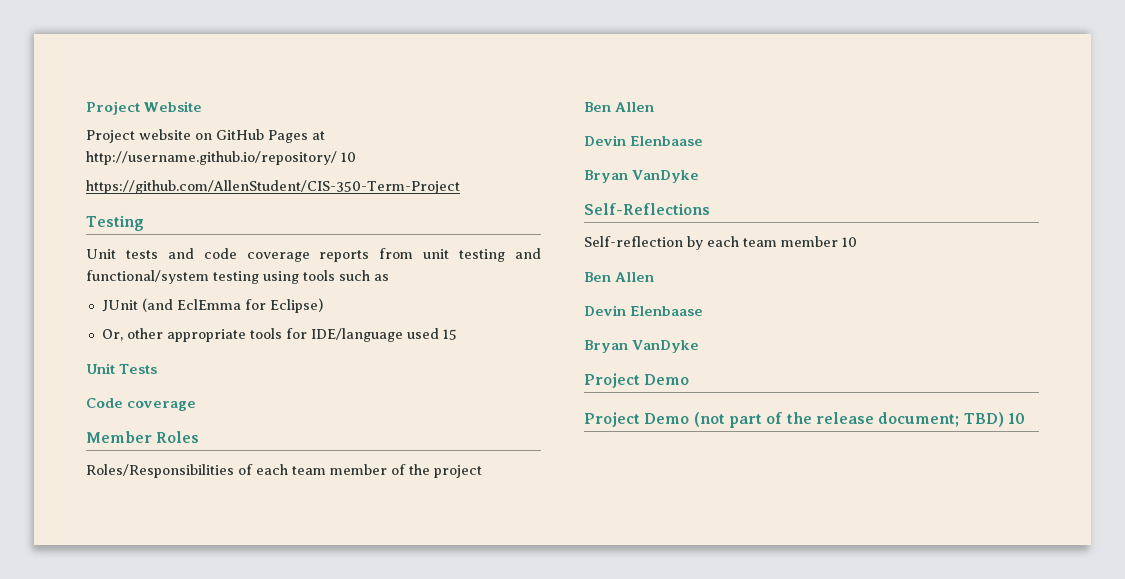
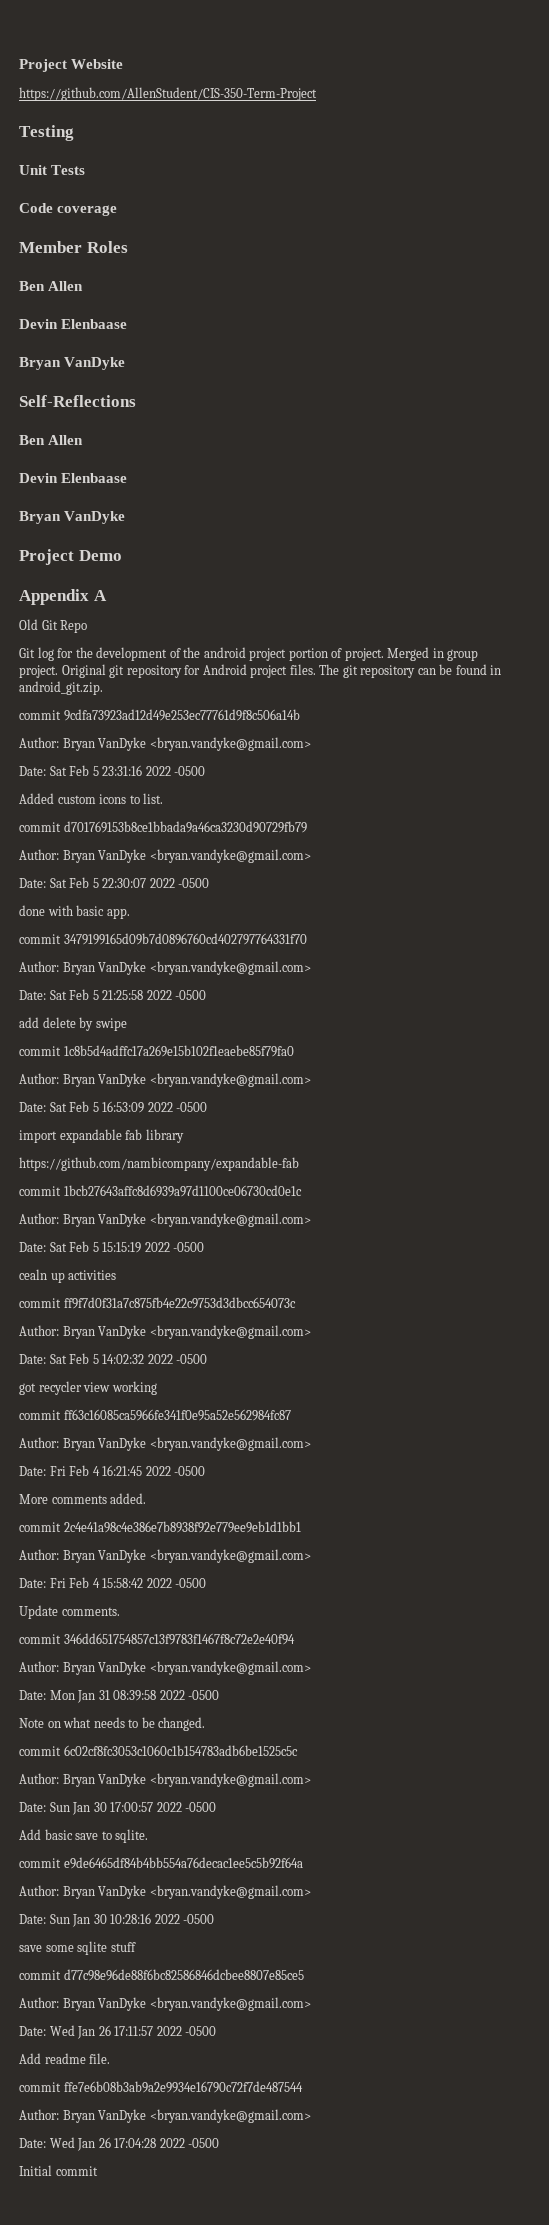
[86,129,325,143] [86,151,356,165] [86,180,460,194] [86,215,144,231] [86,248,542,262] [86,270,389,284] [101,298,323,313] [101,328,457,342] Project website on GitHub Pages at http://username.github.io/repository/ 10 // https://github.com/AllenStudent/CIS-350-Term-Project // Testing // Unit tests and code coverage reports from unit testing and functional/system testing using tools such as // JUnit (and EclEmma for Eclipse) // Or, other appropriate tools for IDE/language used 15 -> [19,87,317,101] [19,125,74,141] https://github.com/AllenStudent/CIS-350-Term-Project // Testing
[86,464,482,478] // Roles/Responsibilities of each team member of the project -> (128, 247) none
[584,236,857,250] // Self-reflection by each team member 10 -> (136, 401) none
[584,412,1025,428] Project Demo (not part of the release document; TBD) 10 -> [19,589,107,605] [19,619,88,633] [19,647,479,661] [19,664,502,678] [19,681,103,695] [19,709,300,721] [19,737,311,751] [19,765,206,776] [19,793,164,804] [19,821,307,833] [19,849,311,863] [19,877,210,888] [19,905,130,919] [19,933,307,945] [19,961,311,975] [19,989,207,1000] [19,1017,127,1031] [19,1045,294,1057] [19,1073,311,1087] [19,1101,208,1113] [19,1129,184,1143] [19,1157,299,1171] [19,1185,302,1197] [19,1213,311,1227] [19,1241,205,1253] [19,1269,117,1283] [19,1297,296,1309] [19,1325,311,1339] [19,1353,208,1364] [19,1381,157,1395] [19,1409,291,1421] [19,1437,311,1451] [19,1465,206,1476] [19,1493,147,1504] [19,1521,301,1533] [19,1549,311,1563] [19,1577,207,1588] [19,1605,120,1619] [19,1633,295,1645] [19,1661,311,1675] [19,1690,220,1703] [19,1717,206,1731] [19,1745,298,1756] [19,1773,311,1787] [19,1802,217,1815] [19,1829,149,1843] [19,1857,303,1869] [19,1885,311,1899] [19,1913,215,1927] [19,1941,136,1955] [19,1969,304,1981] [19,1997,311,2011] [19,2025,217,2039] [19,2053,111,2064] [19,2081,303,2093] [19,2109,311,2123] [19,2137,220,2151] [19,2165,98,2176] Appendix A // Old Git Repo // Git log for the development of the android project portion of project. Merged in group project. Original git repository for Android project files. The git repository can be found in android_git.zip. // commit 9cdfa73923ad12d49e253ec77761d9f8c506a14b // Author: Bryan VanDyke <bryan.vandyke@gmail.com> // Date: Sat Feb 5 23:31:16 2022 -0500 // Added custom icons to list. // commit d701769153b8ce1bbada9a46ca3230d90729fb79 // Author: Bryan VanDyke <bryan.vandyke@gmail.com> // Date: Sat Feb 5 22:30:07 2022 -0500 // done with basic app. // commit 3479199165d09b7d0896760cd402797764331f70 // Author: Bryan VanDyke <bryan.vandyke@gmail.com> // Date: Sat Feb 5 21:25:58 2022 -0500 // add delete by swipe // commit 1c8b5d4adffc17a269e15b102f1eaebe85f79fa0 // Author: Bryan VanDyke <bryan.vandyke@gmail.com> // Date: Sat Feb 5 16:53:09 2022 -0500 // import expandable fab library // https://github.com/nambicompany/expandable-fab // commit 1bcb27643affc8d6939a97d1100ce06730cd0e1c // Author: Bryan VanDyke <bryan.vandyke@gmail.com> // Date: Sat Feb 5 15:15:19 2022 -0500 // cealn up activities // commit ff9f7d0f31a7c875fb4e22c9753d3dbcc654073c // Author: Bryan VanDyke <bryan.vandyke@gmail.com> // Date: Sat Feb 5 14:02:32 2022 -0500 // got recycler view working // commit ff63c16085ca5966fe341f0e95a52e562984fc87 // Author: Bryan VanDyke <bryan.vandyke@gmail.com> // Date: Fri Feb 4 16:21:45 2022 -0500 // More comments added. // commit 2c4e41a98c4e386e7b8938f92e779ee9eb1d1bb1 // Author: Bryan VanDyke <bryan.vandyke@gmail.com> // Date: Fri Feb 4 15:58:42 2022 -0500 // Update comments. // commit 346dd651754857c13f9783f1467f8c72e2e40f94 // Author: Bryan VanDyke <bryan.vandyke@gmail.com> // Date: Mon Jan 31 08:39:58 2022 -0500 // Note on what needs to be changed. // commit 6c02cf8fc3053c1060c1b154783adb6be1525c5c // Author: Bryan VanDyke <bryan.vandyke@gmail.com> // Date: Sun Jan 30 17:00:57 2022 -0500 // Add basic save to sqlite. // commit e9de6465df84b4bb554a76decac1ee5c5b92f64a // Author: Bryan VanDyke <bryan.vandyke@gmail.com> // Date: Sun Jan 30 10:28:16 2022 -0500 // save some sqlite stuff // commit d77c98e96de88f6bc82586846dcbee8807e85ce5 // Author: Bryan VanDyke <bryan.vandyke@gmail.com> // Date: Wed Jan 26 17:11:57 2022 -0500 // Add readme file. // commit ffe7e6b08b3ab9a2e9934e16790c72f7de487544 // Author: Bryan VanDyke <bryan.vandyke@gmail.com> // Date: Wed Jan 26 17:04:28 2022 -0500 // Initial commit

